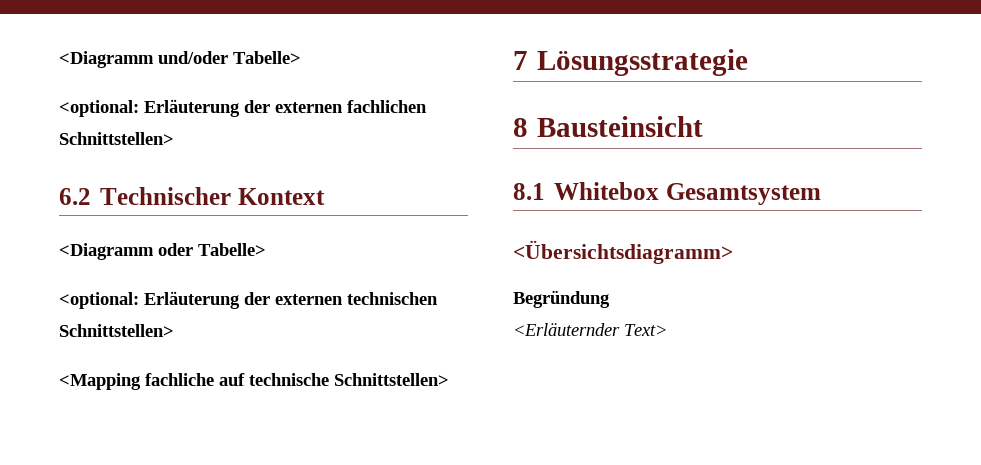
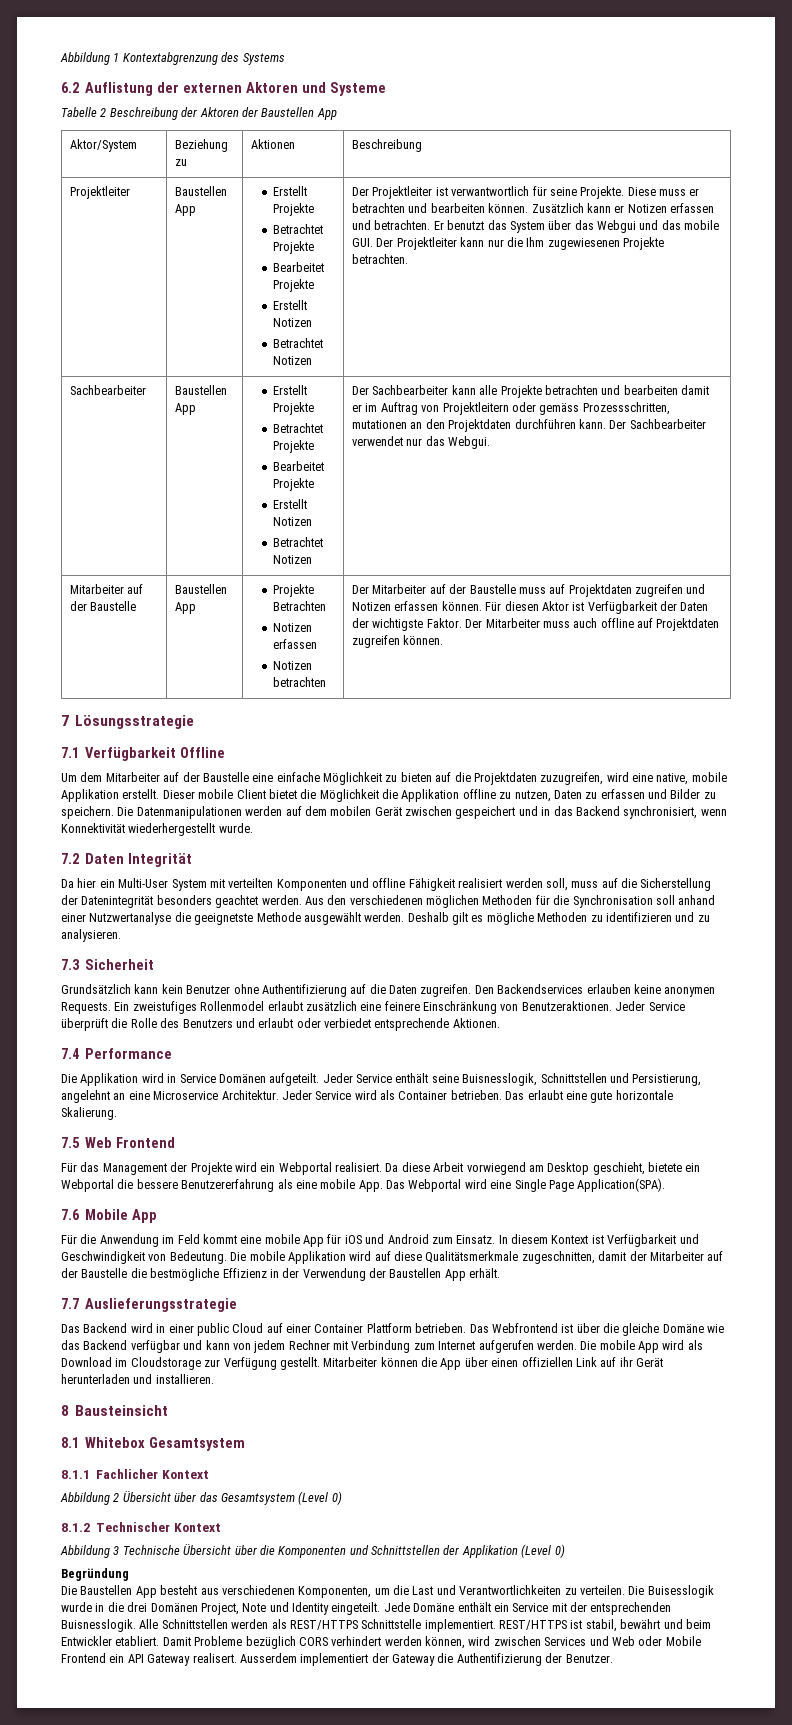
[59,51,301,68] [59,99,427,117] [59,132,174,145] [59,187,325,205] [59,243,266,260] [59,291,438,309] [59,324,174,337] [59,373,449,390] [513,49,749,76] <Diagramm und/oder Tabelle> // <optional: Erläuterung der externen fachlichen Schnittstellen> // 6.2 Technischer Kontext // <Diagramm oder Tabelle> // <optional: Erläuterung der externen technischen Schnittstellen> // <Mapping fachliche auf technische Schnittstellen> // 7 Lösungsstrategie -> [60,52,285,65] [61,82,386,96] [61,107,337,120] [70,139,138,152] [175,139,229,152] [175,159,188,166] [251,139,296,149] [352,139,423,152] [70,186,131,199] [175,186,228,196] [175,204,197,216] [273,186,308,196] [273,203,315,216] [273,224,324,234] [273,241,315,254] [273,262,325,272] [273,279,315,292] [273,300,308,310] [273,318,313,327] [273,338,324,348] [273,356,313,365] [352,186,700,199] [352,203,715,213] [352,220,720,233] [352,237,665,250] [352,254,409,264] [70,385,147,395] [175,385,228,395] [175,403,197,415] [273,385,308,395] [273,402,315,415] [273,423,324,433] [273,440,315,453] [273,461,325,471] [273,478,315,491] [273,499,308,509] [273,517,313,526] [273,537,324,547] [273,555,313,564] [352,385,710,398] [352,402,670,415] [352,419,706,432] [352,436,491,449] [70,584,144,594] [70,601,137,611] [175,584,228,594] [175,602,197,614] [273,584,315,597] [273,601,327,611] [273,623,313,632] [273,639,318,649] [273,661,313,670] [273,677,327,687] [352,584,706,597] [352,601,709,614] [352,618,720,631] [352,635,444,648] [61,715,195,729] [61,747,226,761] [61,772,727,785] [61,789,716,802] [61,806,727,819] [61,823,253,836] [61,853,193,867] [61,878,712,891] [61,895,716,908] [61,912,710,925] [61,929,121,942] [61,959,155,970] [61,984,716,997] [61,1001,685,1014] [61,1018,500,1031] [61,1048,173,1059] [61,1073,702,1086] [61,1090,673,1103] [61,1107,117,1120] [61,1137,176,1148] [61,1162,701,1175] [61,1178,666,1192] [61,1209,158,1223] [61,1234,699,1247] [61,1251,724,1264] [61,1268,501,1281] [61,1298,238,1312] [61,1323,725,1336] [61,1340,703,1353] [61,1357,663,1370] [61,1374,214,1384] Abbildung 1 Kontextabgrenzung des Systems // 6.2 Auflistung der externen Aktoren und Systeme // Tabelle 2 Beschreibung der Aktoren der Baustellen App // Aktor/System | Beziehung zu | Aktionen | Beschreibung // Projektleiter | Baustellen App | Erstellt Projekte // Betrachtet Projekte // Bearbeitet Projekte // Erstellt Notizen // Betrachtet Notizen | Der Projektleiter ist verwantwortlich für seine Projekte. Diese muss er betrachten und bearbeiten können. Zusätzlich kann er Notizen erfassen und betrachten. Er benutzt das System über das Webgui und das mobile GUI. Der Projektleiter kann nur die Ihm zugewiesenen Projekte betrachten. // Sachbearbeiter | Baustellen App | Erstellt Projekte // Betrachtet Projekte // Bearbeitet Projekte // Erstellt Notizen // Betrachtet Notizen | Der Sachbearbeiter kann alle Projekte betrachten und bearbeiten damit er im Auftrag von Projektleitern oder gemäss Prozessschritten, mutationen an den Projektdaten durchführen kann. Der Sachbearbeiter verwendet nur das Webgui. // Mitarbeiter auf der Baustelle | Baustellen App | Projekte Betrachten // Notizen erfassen // Notizen betrachten | Der Mitarbeiter auf der Baustelle muss auf Projektdaten zugreifen und Notizen erfassen können. Für diesen Aktor ist Verfügbarkeit der Daten der wichtigste Faktor. Der Mitarbeiter muss auch offline auf Projektdaten zugreifen können. // 7 Lösungsstrategie // 7.1 Verfügbarkeit Offline // Um dem Mitarbeiter auf der Baustelle eine einfache Möglichkeit zu bieten auf die Projektdaten zuzugreifen, wird eine native, mobile Applikation erstellt. Dieser mobile Client bietet die Möglichkeit die Applikation offline zu nutzen, Daten zu erfassen und Bilder zu speichern. Die Datenmanipulationen werden auf dem mobilen Gerät zwischen gespeichert und in das Backend synchronisiert, wenn Konnektivität wiederhergestellt wurde. // 7.2 Daten Integrität // Da hier ein Multi-User System mit verteilten Komponenten und offline Fähigkeit realisiert werden soll, muss auf die Sicherstellung der Datenintegrität besonders geachtet werden. Aus den verschiedenen möglichen Methoden für die Synchronisation soll anhand einer Nutzwertanalyse die geeignetste Methode ausgewählt werden. Deshalb gilt es mögliche Methoden zu identifizieren und zu analysieren. // 7.3 Sicherheit // Grundsätzlich kann kein Benutzer ohne Authentifizierung auf die Daten zugreifen. Den Backendservices erlauben keine anonymen Requests. Ein zweistufiges Rollenmodel erlaubt zusätzlich eine feinere Einschränkung von Benutzeraktionen. Jeder Service überprüft die Rolle des Benutzers und erlaubt oder verbiedet entsprechende Aktionen. // 7.4 Performance // Die Applikation wird in Service Domänen aufgeteilt. Jeder Service enthält seine Buisnesslogik, Schnittstellen und Persistierung, angelehnt an eine Microservice Architektur. Jeder Service wird als Container betrieben. Das erlaubt eine gute horizontale Skalierung. // 7.5 Web Frontend // Für das Management der Projekte wird ein Webportal realisiert. Da diese Arbeit vorwiegend am Desktop geschieht, bietete ein Webportal die bessere Benutzererfahrung als eine mobile App. Das Webportal wird eine Single Page Application(SPA). // 7.6 Mobile App // Für die Anwendung im Feld kommt eine mobile App für iOS und Android zum Einsatz. In diesem Kontext ist Verfügbarkeit und Geschwindigkeit von Bedeutung. Die mobile Applikation wird auf diese Qualitätsmerkmale zugeschnitten, damit der Mitarbeiter auf der Baustelle die bestmögliche Effizienz in der Verwendung der Baustellen App erhält. // 7.7 Auslieferungsstrategie // Das Backend wird in einer public Cloud auf einer Container Plattform betrieben. Das Webfrontend ist über die gleiche Domäne wie das Backend verfügbar und kann von jedem Rechner mit Verbindung zum Internet aufgerufen werden. Die mobile App wird als Download im Cloudstorage zur Verfügung gestellt. Mitarbeiter können die App über einen offiziellen Link auf ihr Gerät herunterladen und installieren.
[513,240,733,264] [513,290,610,308] [513,323,667,336] <Übersichtsdiagramm> // Begründung // <Erläuternder Text> -> [61,1469,209,1479] [60,1491,342,1505] [61,1522,221,1532] [60,1544,565,1558] [61,1568,129,1581] [61,1585,714,1598] [61,1602,672,1615] [61,1619,711,1632] [61,1636,701,1649] [61,1653,613,1666] 8.1.1 Fachlicher Kontext // Abbildung 2 Übersicht über das Gesamtsystem (Level 0) // 8.1.2 Technischer Kontext // Abbildung 3 Technische Übersicht über die Komponenten und Schnittstellen der Applikation (Level 0) // Begründung // Die Baustellen App besteht aus verschiedenen Komponenten, um die Last und Verantwortlichkeiten zu verteilen. Die Buisesslogik wurde in die drei Domänen Project, Note und Identity eingeteilt. Jede Domäne enthält ein Service mit der entsprechenden Buisnesslogik. Alle Schnittstellen werden als REST/HTTPS Schnittstelle implementiert. REST/HTTPS ist stabil, bewährt und beim Entwickler etabliert. Damit Probleme bezüglich CORS verhindert werden können, wird zwischen Services und Web oder Mobile Frontend ein API Gateway realisert. Ausserdem implementiert der Gateway die Authentifizierung der Benutzer.

